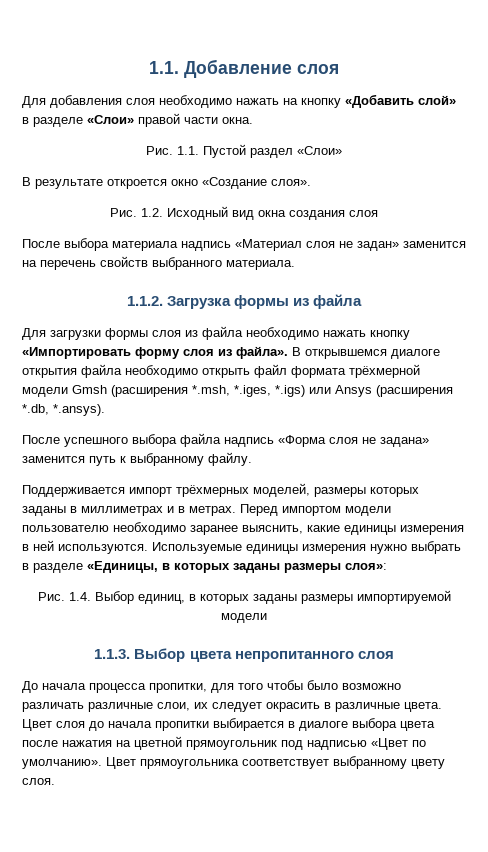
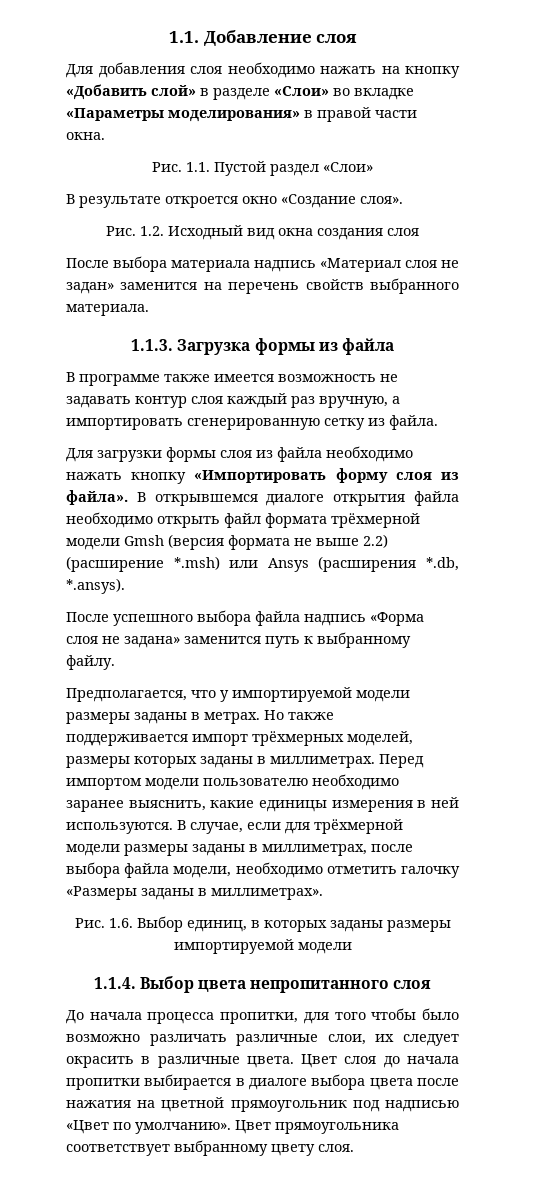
(134, 119) none -> [333,88,414,100] [66,108,313,122] во вкладке «Параметры моделирования» в
[126,296,163,306] 1.1.2. -> [131,339,174,351] 1.1.3.
(363, 301) none -> [66,372,398,386] [66,393,400,408] [66,415,438,430] // В программе также имеется возможность не задавать контур слоя каждый раз вручную, а импортировать сгенерированную сетку из файла.
[111,385,305,397] (расширения *.msh, *.iges, *.igs) -> [168,534,388,550] [66,556,220,572] (версия формата не выше 2.2) (расширение *.msh)
[22,485,125,497] Поддерживается -> [66,687,410,702] [66,710,334,724] [66,734,188,746] Предполагается, что у импортируемой модели размеры заданы в метрах. Но также поддерживается
[81,506,236,516] миллиметрах и в метрах. -> [270,756,375,768] миллиметрах.
[152,541,461,554] [22,561,387,573] [37,592,91,601] Используемые единицы измерения нужно выбрать в разделе «Единицы, в которых заданы размеры слоя»: // Рис. 1.4. -> [177,819,403,834] [66,844,413,856] [66,862,460,878] [66,886,323,900] [74,918,133,928] В случае, если для трёхмерной модели размеры заданы в миллиметрах, после выбора файла модели, необходимо отметить галочку «Размеры заданы в миллиметрах». // Рис. 1.6.
[94,649,131,659] 1.1.3. -> [93,977,136,989] 1.1.4.

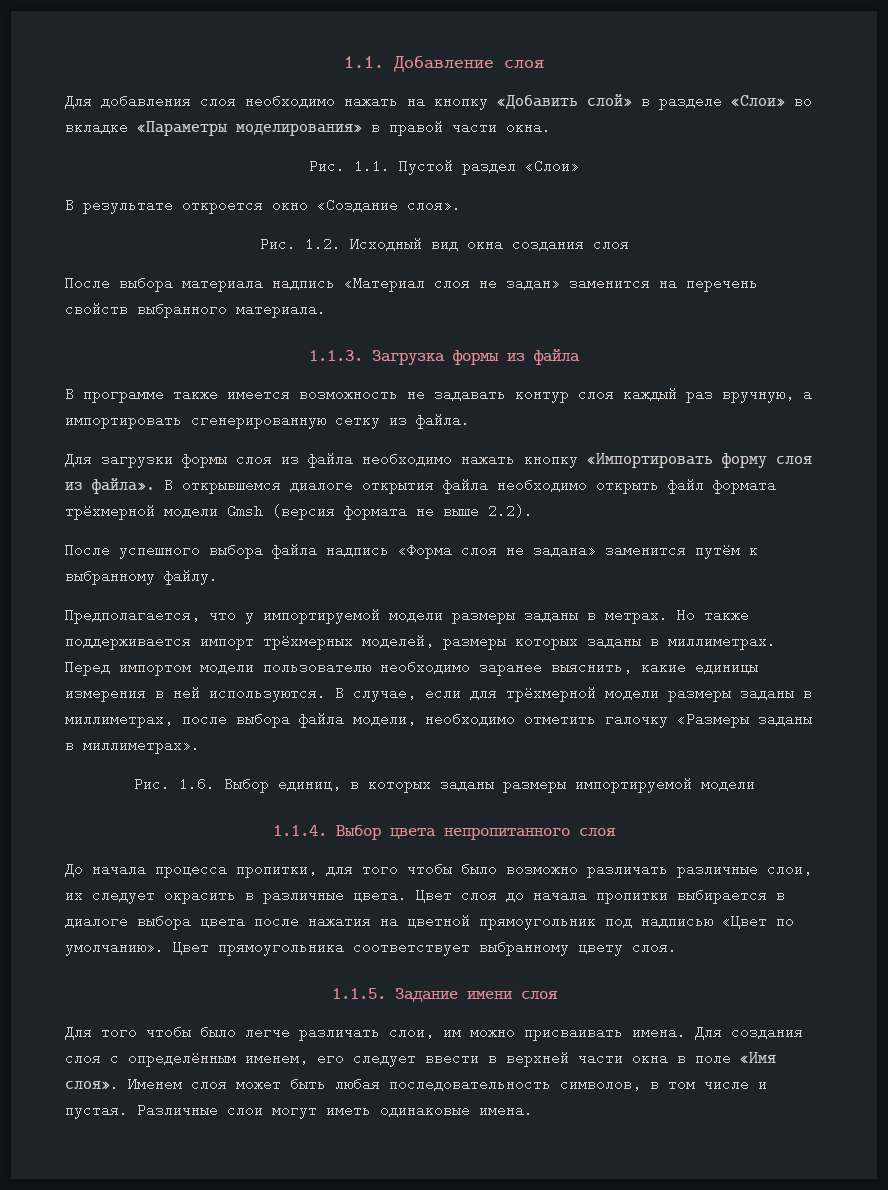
[363,534,388,548] [66,556,459,572] [66,578,125,594] 2.2) (расширение *.msh) или Ansys (расширения *.db, *.ansys). -> [488,504,533,518] 2.2).
[265,636,300,648] путь -> [695,541,740,559] путём
(354, 1148) none -> [331,988,558,1002] [65,1023,803,1041] [65,1049,776,1067] [65,1075,767,1092] [65,1101,533,1119] // 1.1.5. Задание имени слоя // Для того чтобы было легче различать слои, им можно присваивать имена. Для создания слоя с определённым именем, его следует ввести в верхней части окна в поле «Имя слоя». Именем слоя может быть любая последовательность символов, в том числе и пустая. Различные слои могут иметь одинаковые имена.

